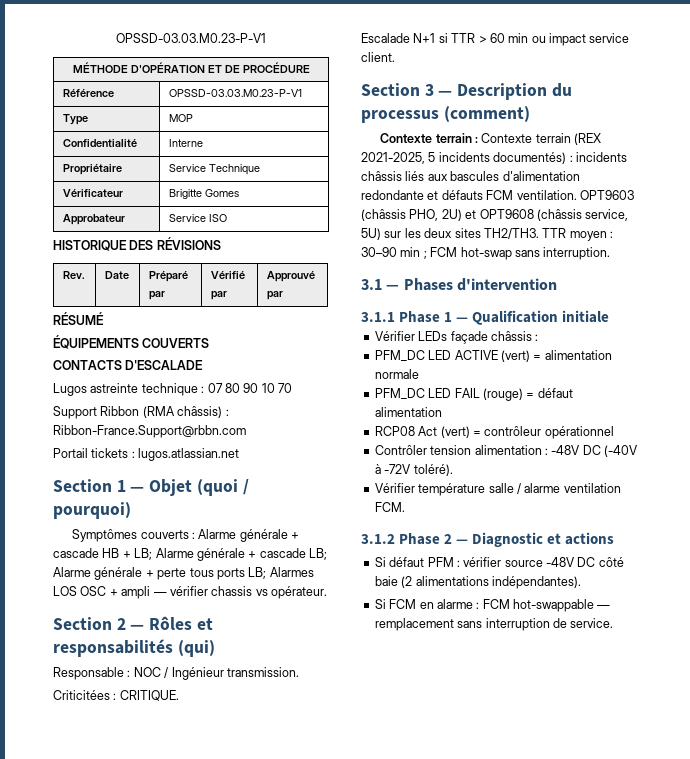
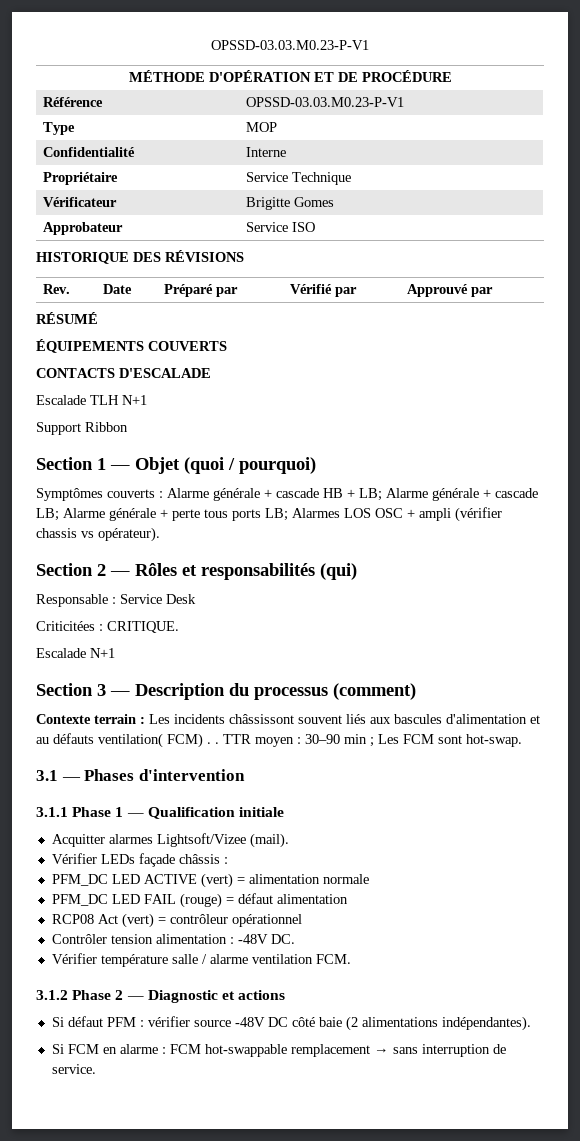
[53,383,292,396] [53,406,229,419] [53,425,246,438] [53,448,240,461] Lugos astreinte technique : 07 80 90 10 70 // Support Ribbon (RMA châssis) : Ribbon-France.Support@rbbn.com // Portail tickets : lugos.atlassian.net -> [36,395,147,405] [36,422,128,435] Escalade TLH N+1 // Support Ribbon
[153,586,208,596] — vérifier -> [455,507,502,522] (vérifier
[271,586,327,599] opérateur. -> [98,527,160,542] opérateur).
[133,667,299,680] NOC / Ingénieur transmission. -> [120,594,196,604] Service Desk
[438,33,630,46] [361,52,395,62] si TTR > 60 min ou impact service client. -> (115, 653) none
[481,133,602,145] [361,152,627,164] [361,171,580,181] [361,190,634,200] [361,209,629,221] [361,228,539,240] Contexte terrain (REX 2021-2025, 5 incidents documentés) : incidents châssis liés aux bascules d'alimentation redondante et défauts FCM ventilation. OPT9603 (châssis PHO, 2U) et OPT9608 (châssis service, 5U) sur les deux sites TH2/TH3. -> [149,714,540,724] [36,733,219,748] Les incidents châssissont souvent liés aux bascules d'alimentation et au défauts ventilation( FCM) . .
[430,247,611,260] FCM hot-swap sans interruption. -> [378,734,522,747] Les FCM sont hot-swap.
(610, 316) none -> [51,833,289,848] // Acquitter alarmes Lightsoft/Vizee (mail).
[582,445,638,457] [374,464,453,476] DC (-40V à -72V toléré). -> [270,934,295,944] DC.
[597,605,611,609] [374,618,454,631] — remplacement -> [290,1044,389,1057] remplacement →

